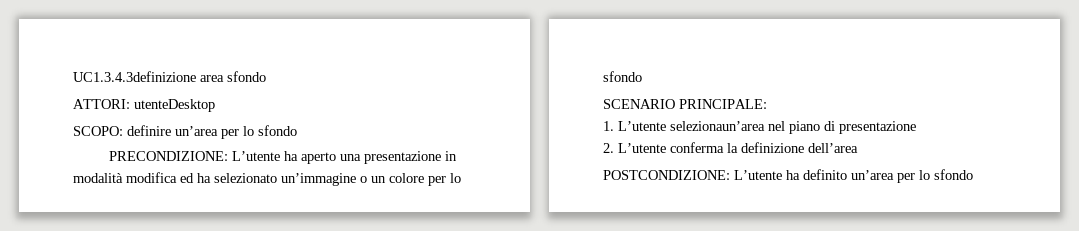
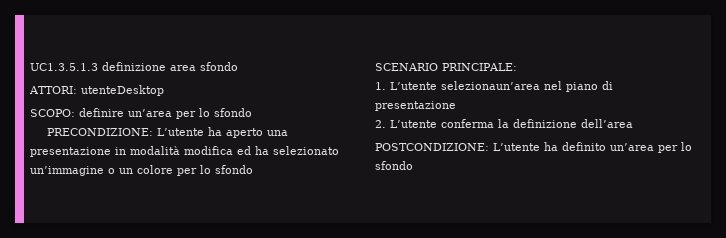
[73,71,196,82] UC1.3.4.3definizione -> [30,62,166,71] UC1.3.5.1.3 definizione

